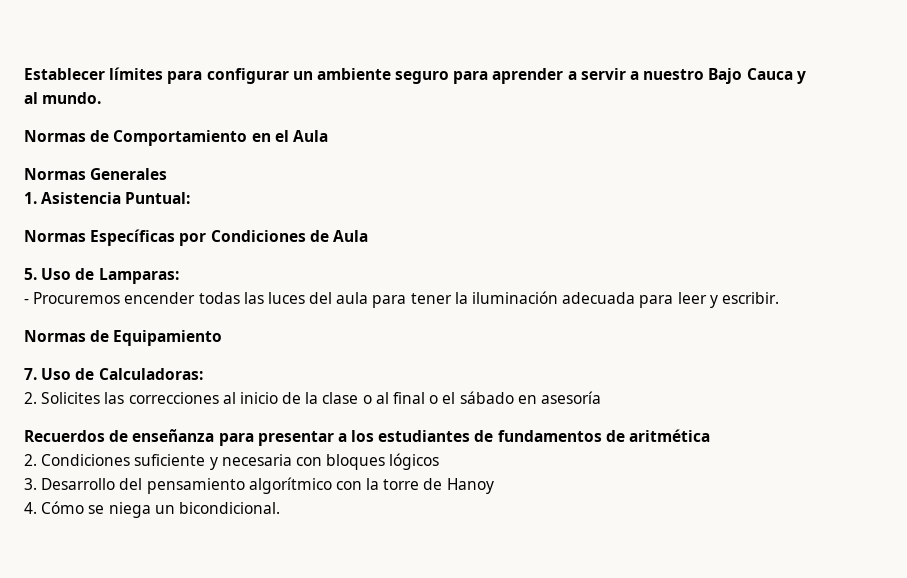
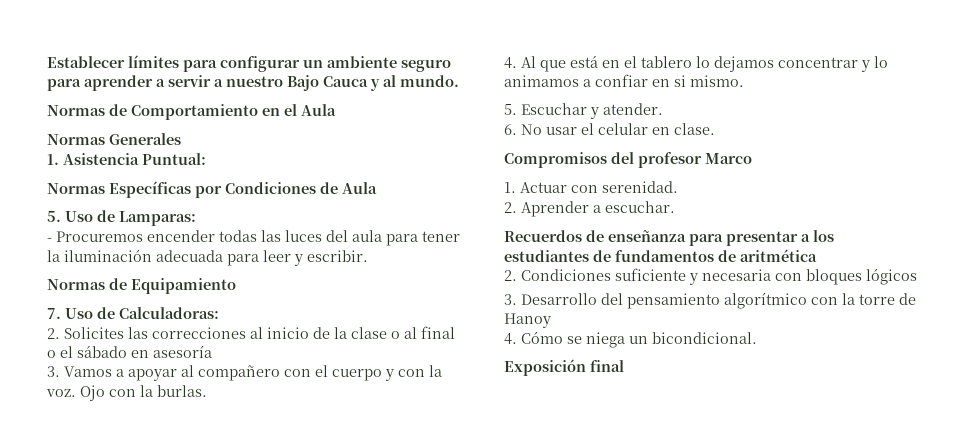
(601, 397) none -> [47,365,442,381] [46,385,207,401] [504,55,888,72] [504,74,744,87] [504,103,663,119] [504,123,715,135] [504,152,752,168] [504,181,678,193] [504,201,675,217] // 3. Vamos a apoyar al compañero con el cuerpo y con la voz. Ojo con la burlas. // 4. Al que está en el tablero lo dejamos concentrar y lo animamos a confiar en si mismo. // 5. Escuchar y atender. // 6. No usar el celular en clase. // Compromisos del profesor Marco // 1. Actuar con serenidad. // 2. Aprender a escuchar.
(280, 508) none -> [504,359,624,376] // Exposición final

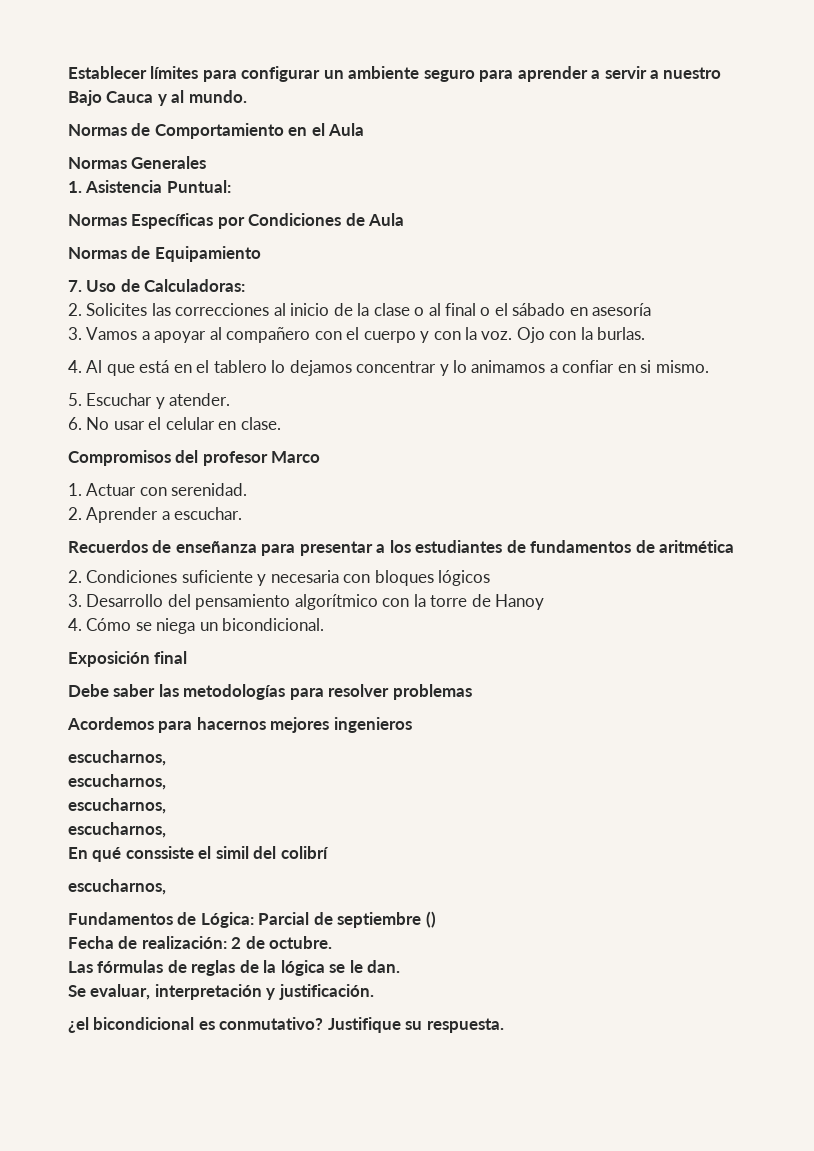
[47,210,196,226] [47,230,460,246] [47,249,368,266] // 5. Uso de Lamparas: // - Procuremos encender todas las luces del aula para tener la iluminación adecuada para leer y escribir. -> (405, 219) none
(624, 366) none -> [68,684,472,700] [67,717,412,733] [68,750,166,766] [68,774,166,790] [68,798,166,814] [68,822,166,838] [68,846,329,862] [68,879,166,895] [68,911,436,928] [68,936,333,949] [68,960,401,976] [68,984,374,1000] [68,1017,504,1033] // Debe saber las metodologías para resolver problemas // Acordemos para hacernos mejores ingenieros // escucharnos, // escucharnos, // escucharnos, // escucharnos, // En qué conssiste el simil del colibrí // escucharnos, // Fundamentos de Lógica: Parcial de septiembre () // Fecha de realización: 2 de octubre. // Las fórmulas de reglas de la lógica se le dan. // Se evaluar, interpretación y justificación. // ¿el bicondicional es conmutativo? Justifique su respuesta.

